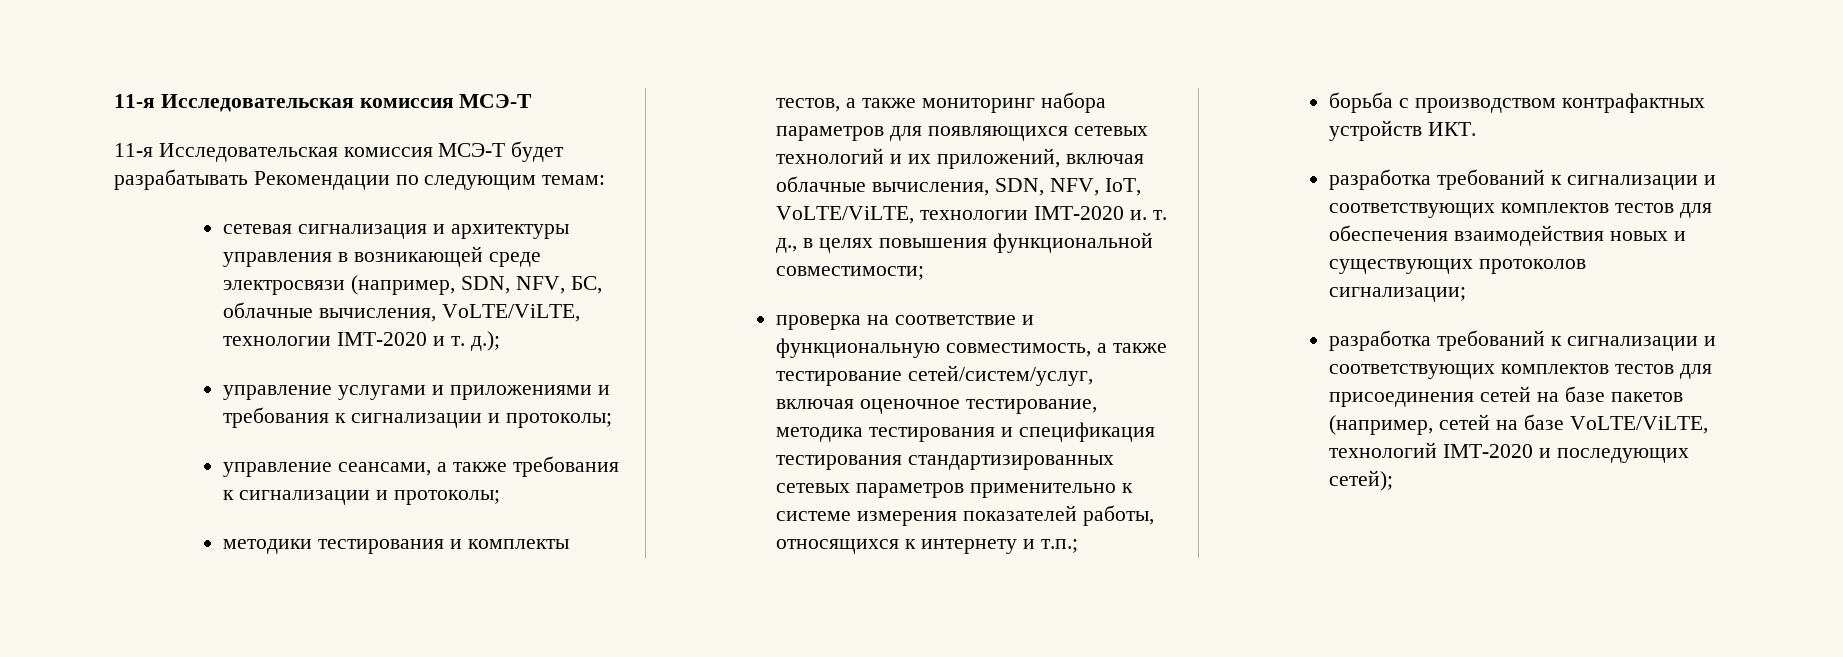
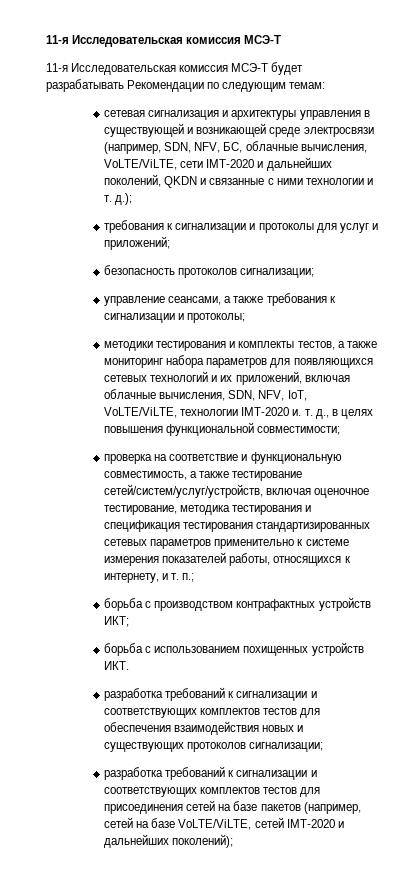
(349, 257) none -> [104,123,194,137] существующей и
[223,331,500,351] [223,385,610,400] [223,407,612,428] технологии IMT-2020 и т. д.); // управление услугами и приложениями и требования к сигнализации и протоколы; -> [180,157,332,171] [104,174,373,188] [104,193,133,205] [104,220,378,233] [104,236,171,250] [104,265,315,278] сети IMT-2020 и дальнейших поколений, QKDN и связанные с ними технологии и т. д.); // требования к сигнализации и протоколы для услуг и приложений; // безопасность протоколов сигнализации;
[908,365,1094,386] сетей/систем/услуг, -> [104,484,264,498] сетей/систем/услуг/устройств,
[921,539,1078,554] интернету и т.п.; -> [104,573,195,583] интернету, и т. п.;
(1423, 130) none -> [104,616,130,627] [104,642,364,656] ИКТ; // борьба с использованием похищенных устройств
[1329,442,1689,463] [1329,470,1394,491] технологий IMT-2020 и последующих сетей); -> [254,817,344,828] [104,834,234,848] сетей IMT-2020 и дальнейших поколений);

